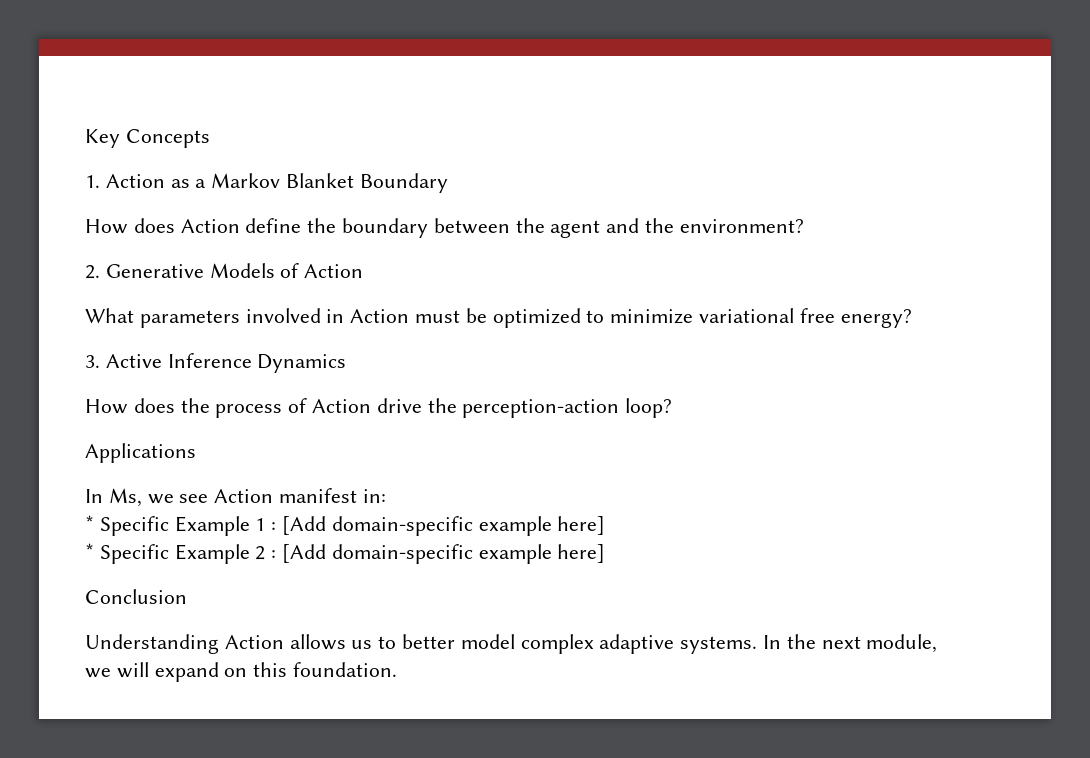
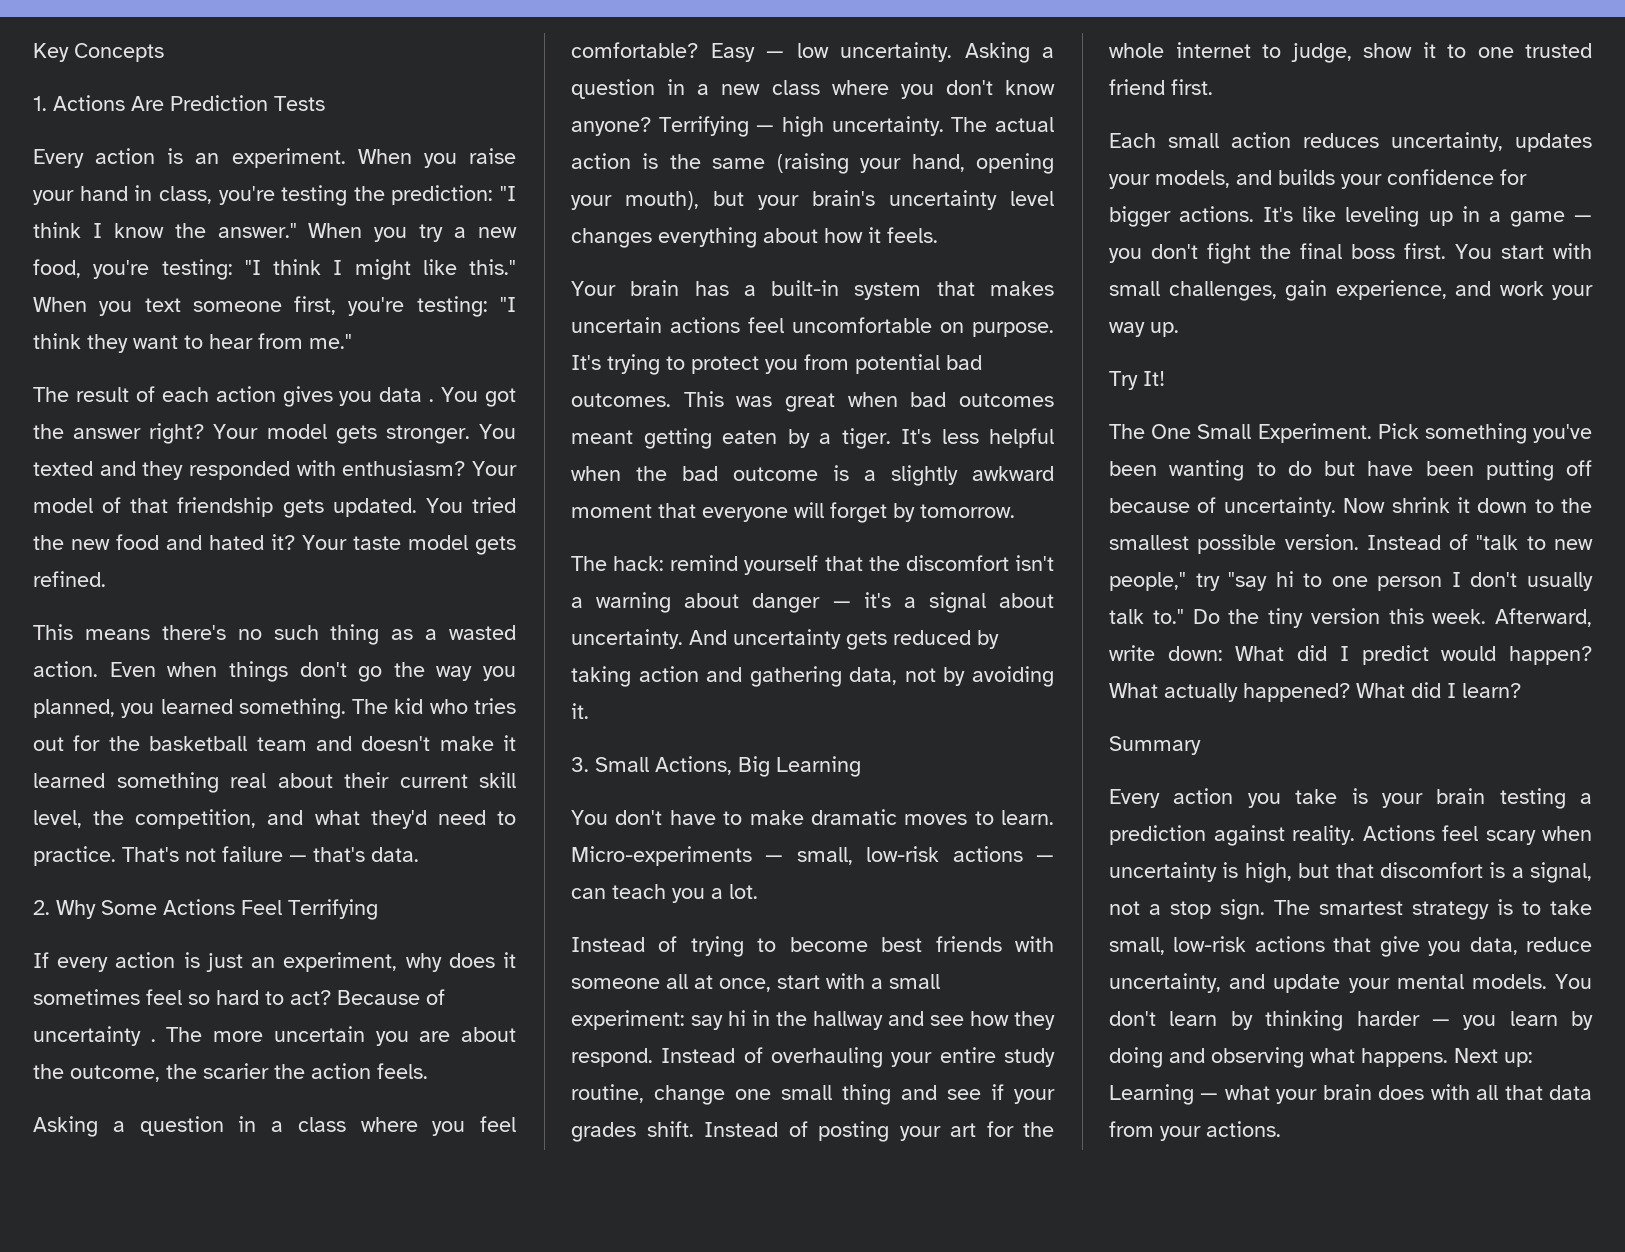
[105,173,448,193] [85,218,804,238] [85,263,364,279] [85,308,912,328] [85,353,347,373] [85,398,673,418] [85,443,196,463] [85,488,386,507] [85,515,606,536] [85,543,606,564] [85,589,187,604] [85,634,938,654] [85,662,398,682] Action as a Markov Blanket Boundary // How does Action define the boundary between the agent and the environment? // 2. Generative Models of Action // What parameters involved in Action must be optimized to minimize variational free energy? // 3. Active Inference Dynamics // How does the process of Action drive the perception-action loop? // Applications // In Ms, we see Action manifest in: // * Specific Example 1 : [Add domain-specific example here] // * Specific Example 2 : [Add domain-specific example here] // Conclusion // Understanding Action allows us to better model complex adaptive systems. In the next module, we will expand on this foundation. -> [53,95,325,111] [33,148,516,168] [33,185,516,206] [33,222,518,242] [33,259,516,280] [33,296,516,317] [33,333,352,353] [33,386,516,407] [33,423,516,444] [33,460,517,480] [33,497,516,518] [33,534,516,555] [33,571,106,587] [33,624,516,645] [33,661,516,682] [33,698,516,719] [33,735,516,751] [33,772,516,793] [33,809,517,829] [33,846,419,866] [33,899,378,920] [33,952,516,972] [33,989,445,1005] [33,1026,516,1046] [33,1063,428,1082] [33,1116,516,1137] [571,42,1054,63] [571,79,1055,99] [571,116,1054,137] [571,153,1054,174] [571,190,1054,210] [571,227,938,248] [571,280,1054,300] [571,317,1054,337] [571,354,982,375] [571,391,1054,412] [571,428,1054,449] [571,465,1054,486] [571,502,1015,523] [571,555,1054,575] [571,592,1054,613] [571,629,999,650] [571,666,1054,687] [571,703,589,719] [571,756,861,777] [571,809,1054,825] [571,846,1054,866] [571,884,758,903] [571,936,1054,957] [571,973,940,992] [571,1010,1055,1030] [571,1047,1055,1068] [571,1084,1055,1105] [571,1121,1054,1142] [1109,42,1592,63] [1109,79,1213,95] [1109,132,1592,152] [1109,169,1527,189] [1109,206,1592,227] [1109,243,1592,264] [1109,280,1593,301] [1109,322,1179,337] [1109,371,1165,390] [1109,423,1592,444] [1109,460,1592,481] [1109,497,1592,517] [1109,534,1593,554] [1109,571,1593,591] [1109,608,1592,628] [1109,645,1592,665] [1109,682,1521,702] [1109,736,1201,755] [1109,788,1592,809] [1109,825,1592,846] [1109,862,1592,883] [1109,899,1592,920] [1109,936,1592,957] [1109,973,1592,993] [1109,1010,1593,1031] [1109,1047,1533,1068] [1109,1084,1592,1105] [1109,1121,1281,1141] Actions Are Prediction Tests // Every action is an experiment. When you raise your hand in class, you're testing the prediction: "I think I know the answer." When you try a new food, you're testing: "I think I might like this." When you text someone first, you're testing: "I think they want to hear from me." // The result of each action gives you data . You got the answer right? Your model gets stronger. You texted and they responded with enthusiasm? Your model of that friendship gets updated. You tried the new food and hated it? Your taste model gets refined. // This means there's no such thing as a wasted action. Even when things don't go the way you planned, you learned something. The kid who tries out for the basketball team and doesn't make it learned something real about their current skill level, the competition, and what they'd need to practice. That's not failure — that's data. // 2. Why Some Actions Feel Terrifying // If every action is just an experiment, why does it sometimes feel so hard to act? Because of uncertainty . The more uncertain you are about the outcome, the scarier the action feels. // Asking a question in a class where you feel comfortable? Easy — low uncertainty. Asking a question in a new class where you don't know anyone? Terrifying — high uncertainty. The actual action is the same (raising your hand, opening your mouth), but your brain's uncertainty level changes everything about how it feels. // Your brain has a built-in system that makes uncertain actions feel uncomfortable on purpose. It's trying to protect you from potential bad outcomes. This was great when bad outcomes meant getting eaten by a tiger. It's less helpful when the bad outcome is a slightly awkward moment that everyone will forget by tomorrow. // The hack: remind yourself that the discomfort isn't a warning about danger — it's a signal about uncertainty. And uncertainty gets reduced by taking action and gathering data, not by avoiding it. // 3. Small Actions, Big Learning // You don't have to make dramatic moves to learn. Micro-experiments — small, low-risk actions — can teach you a lot. // Instead of trying to become best friends with someone all at once, start with a small experiment: say hi in the hallway and see how they respond. Instead of overhauling your entire study routine, change one small thing and see if your grades shift. Instead of posting your art for the whole internet to judge, show it to one trusted friend first. // Each small action reduces uncertainty, updates your models, and builds your confidence for bigger actions. It's like leveling up in a game — you don't fight the final boss first. You start with small challenges, gain experience, and work your way up. // Try It! // The One Small Experiment. Pick something you've been wanting to do but have been putting off because of uncertainty. Now shrink it down to the smallest possible version. Instead of "talk to new people," try "say hi to one person I don't usually talk to." Do the tiny version this week. Afterward, write down: What did I predict would happen? What actually happened? What did I learn? // Summary // Every action you take is your brain testing a prediction against reality. Actions feel scary when uncertainty is high, but that discomfort is a signal, not a stop sign. The smartest strategy is to take small, low-risk actions that give you data, reduce uncertainty, and update your mental models. You don't learn by thinking harder — you learn by doing and observing what happens. Next up: Learning — what your brain does with all that data from your actions.

